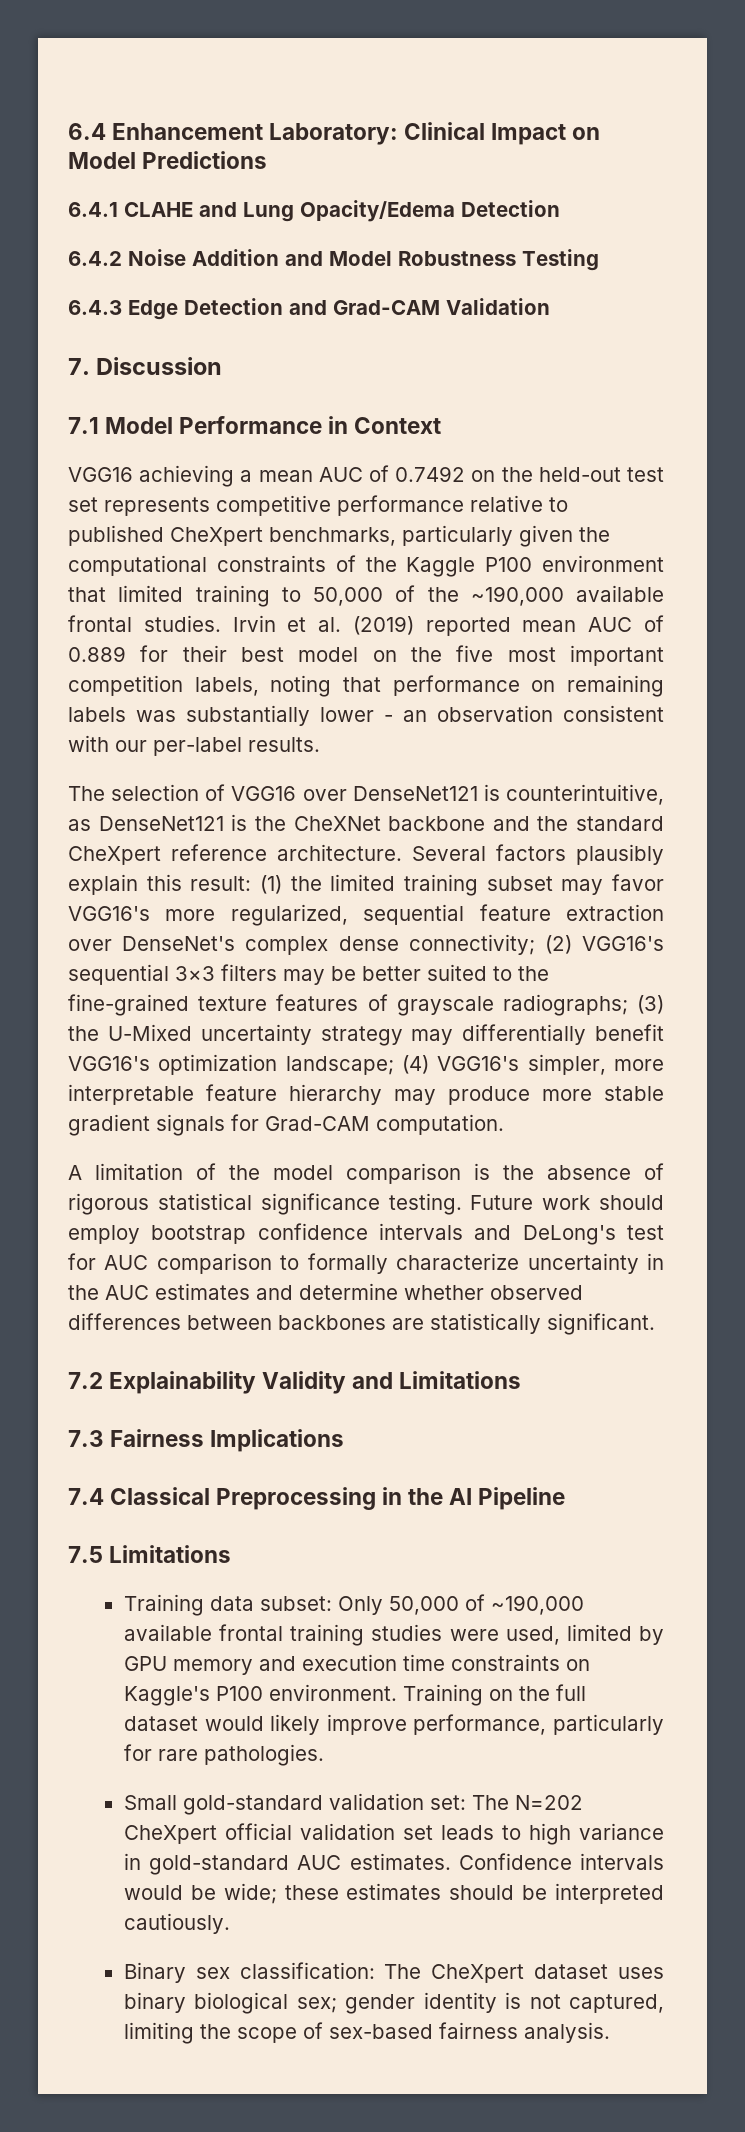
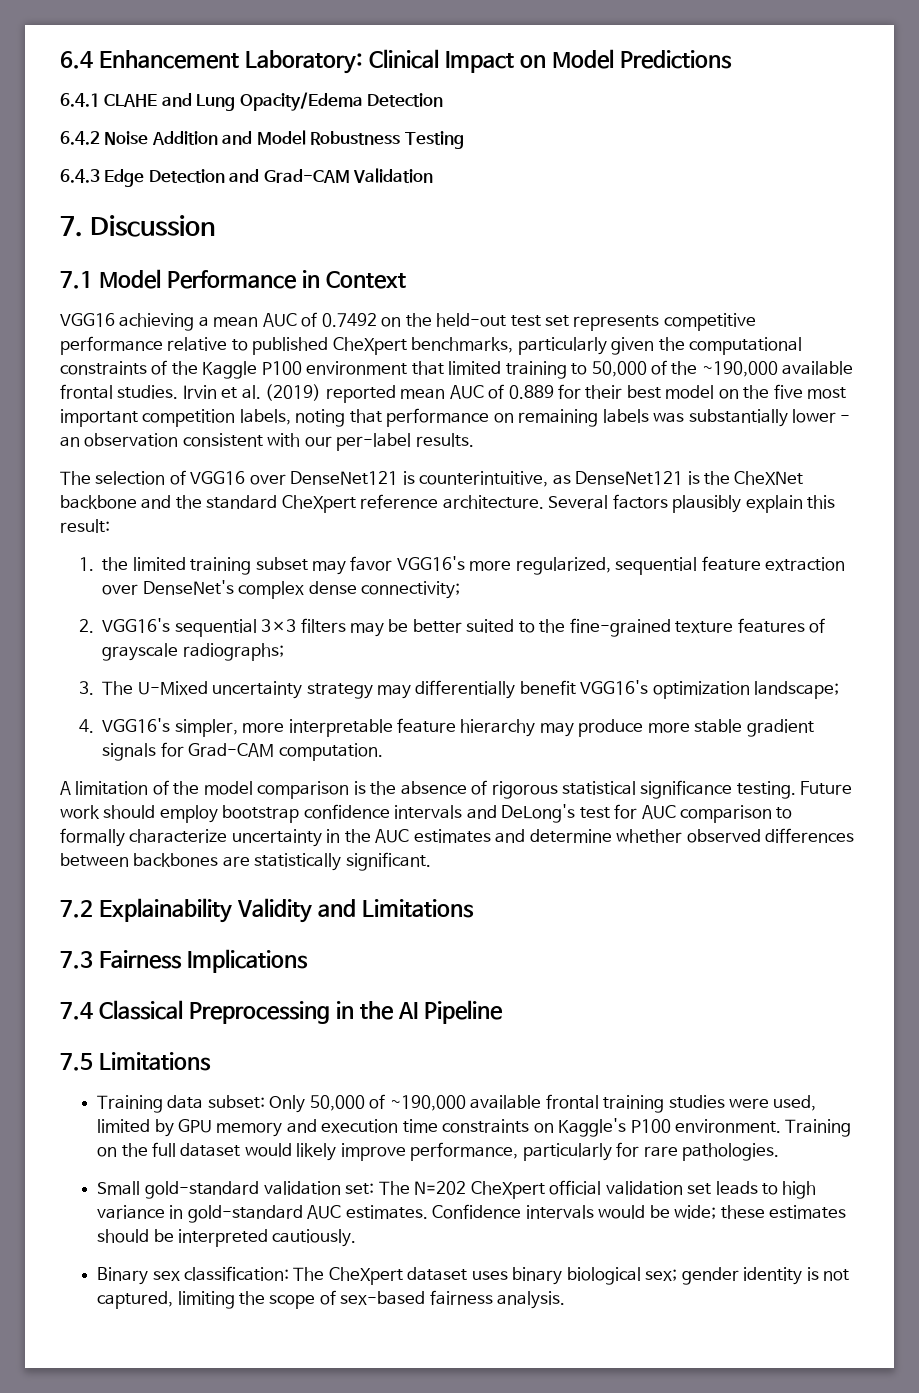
[260,875,282,894] (1) -> [78,557,94,571] // 1.
[544,935,572,954] (2) -> [78,619,94,633] // 2.
[637,995,664,1014] [68,1026,99,1041] (3) the -> [78,681,134,695] // 3. The
[401,1055,429,1074] (4) -> [78,719,94,733] // 4.

